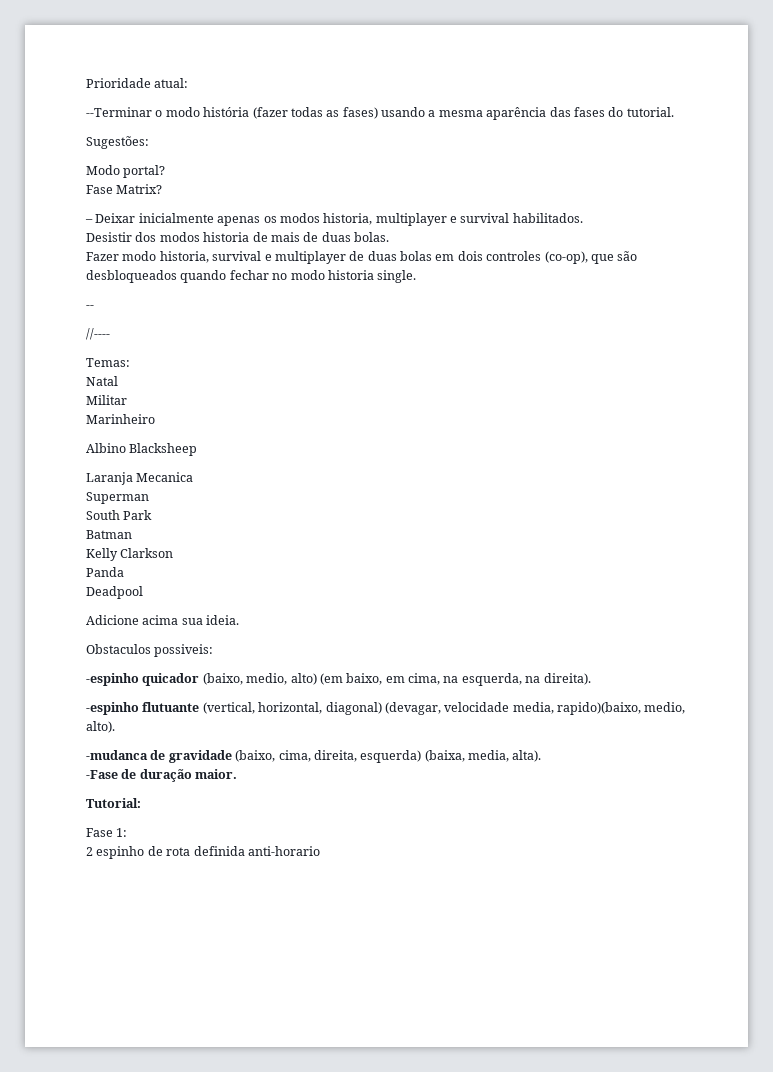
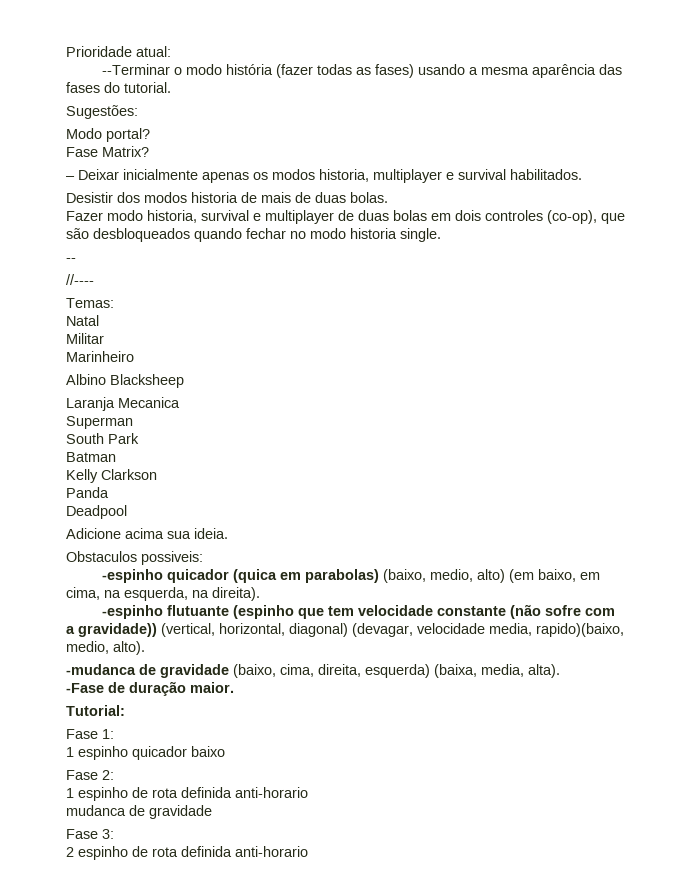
(200, 679) none -> [232,569,379,583] (quica em parabolas)
(200, 707) none -> [232,604,615,619] [66,623,157,637] (espinho que tem velocidade constante (não sofre com a gravidade))
(128, 832) none -> [66,746,225,760] [66,770,114,780] [66,787,308,801] [66,805,212,819] [66,829,114,839] // 1 espinho quicador baixo // Fase 2: // 1 espinho de rota definida anti-horario // mudanca de gravidade // Fase 3:

